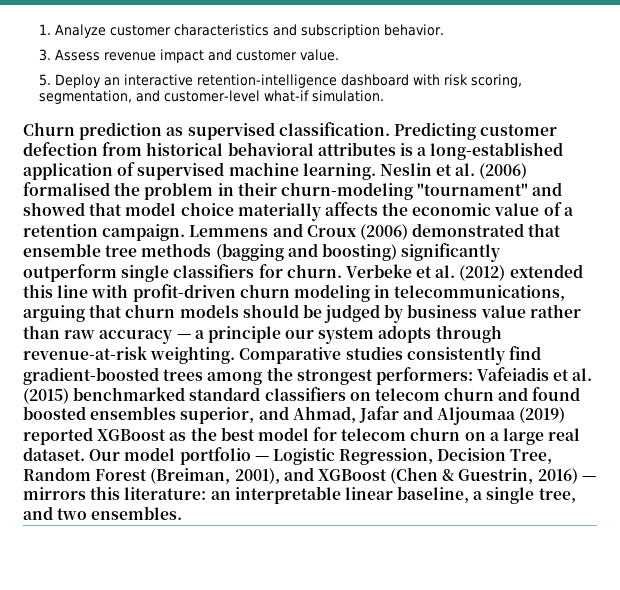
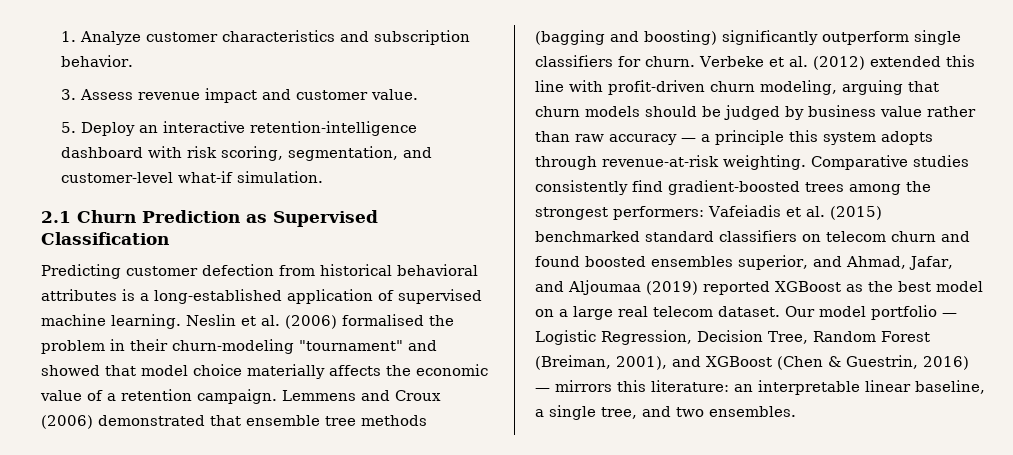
[23,122,390,140] Churn prediction as supervised classification. -> [41,210,378,227] [41,232,169,245] 2.1 Churn Prediction as Supervised Classification //
[293,284,566,302] modeling in telecommunications, -> [760,80,837,95] modeling,
[285,329,315,339] our -> [789,130,818,142] this
[358,406,399,423] Jafar -> [908,256,953,270] Jafar,
[313,427,461,441] for telecom churn -> (983, 286) none
(581, 434) none -> [653,306,713,317] telecom

